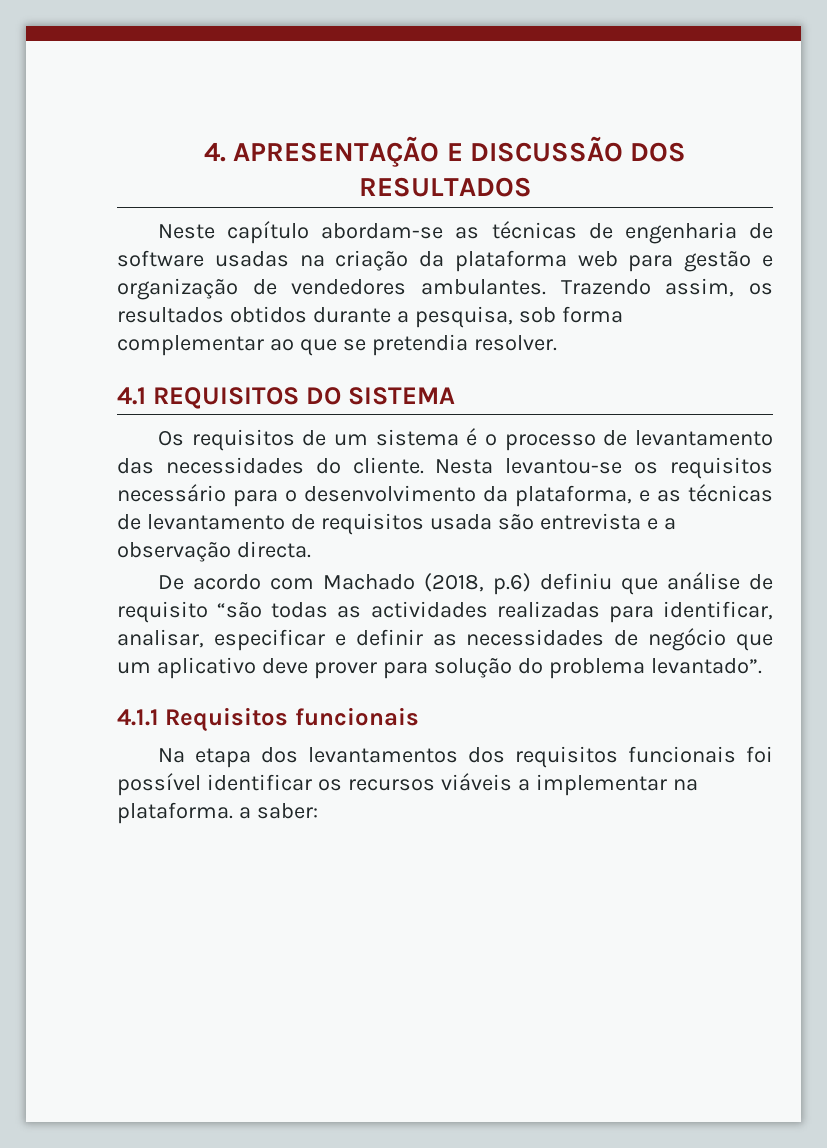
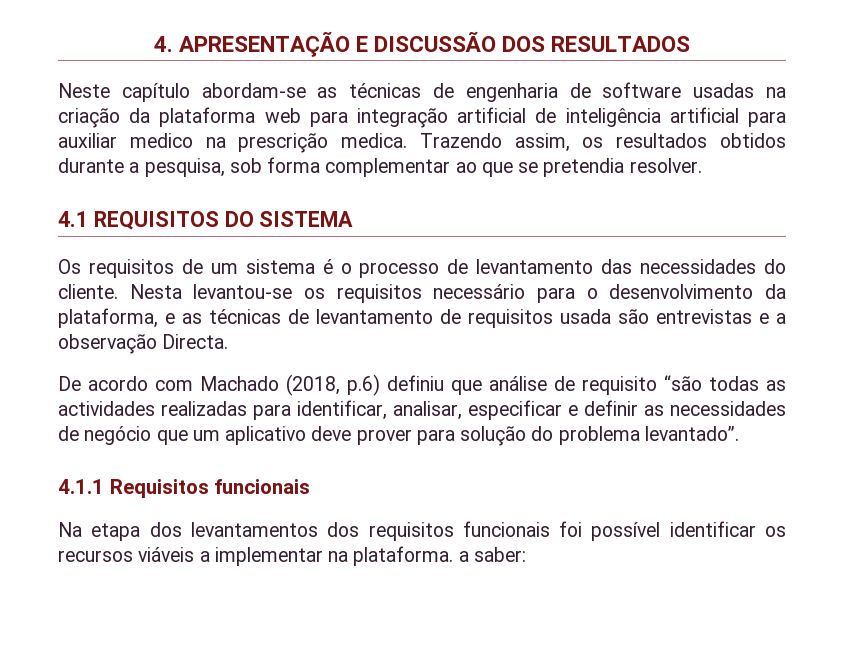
[684,251,773,272] [117,278,546,300] gestão e organização de vendedores ambulantes. -> [357,107,786,128] [58,133,408,153] integração artificial de inteligência artificial para auxiliar medico na prescrição medica.
[539,513,641,530] entrevista -> [656,309,752,324] entrevistas
[236,541,311,558] directa. -> [162,334,229,349] Directa.

